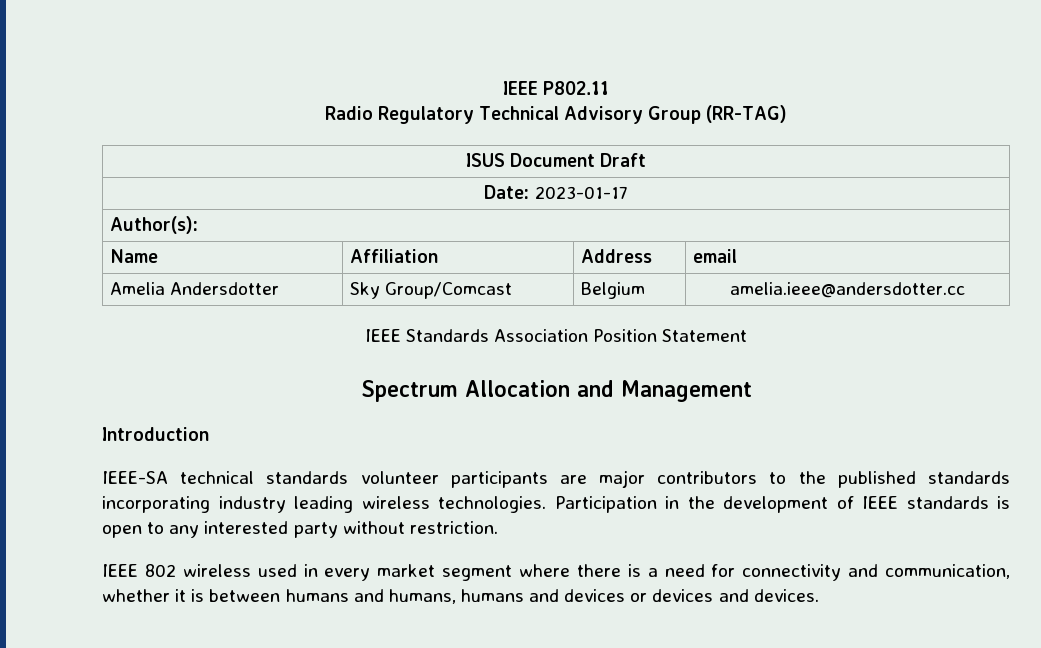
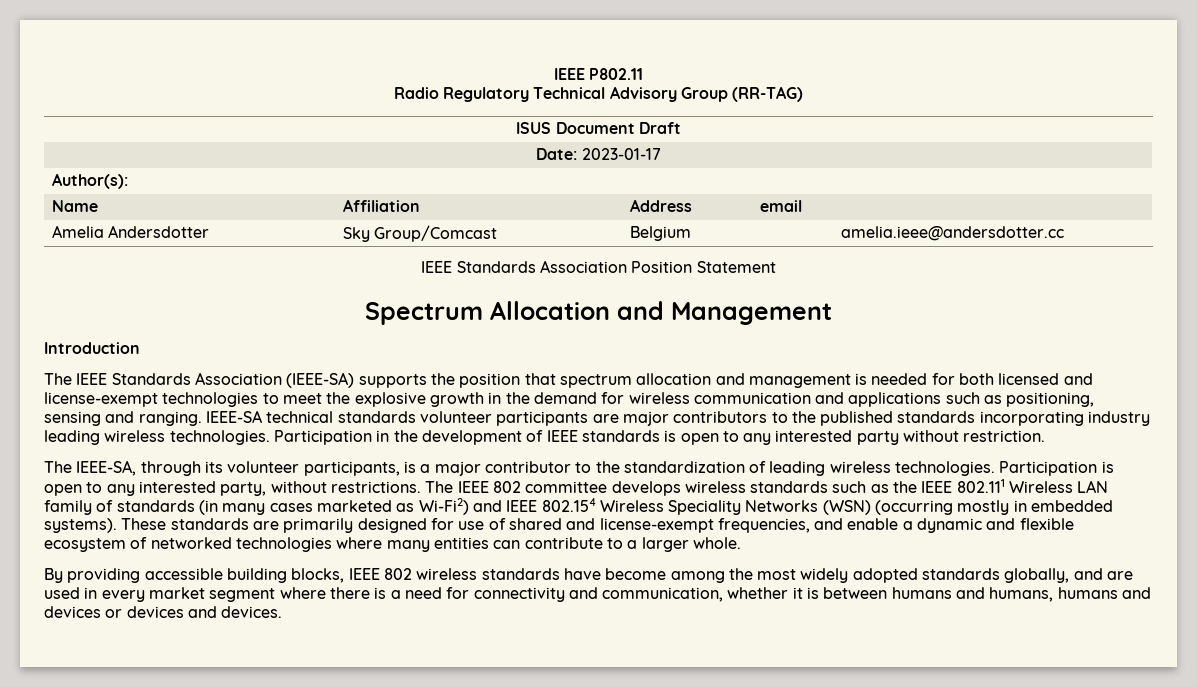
(209, 434) none -> [44,372,1093,388] [44,392,1095,407] [44,411,202,426] The IEEE Standards Association (IEEE-SA) supports the position that spectrum allocation and management is needed for both licensed and license-exempt technologies to meet the explosive growth in the demand for wireless communication and applications such as positioning, sensing and ranging.
[102,564,251,577] IEEE 802 wireless -> [44,460,1114,476] [44,479,1109,496] [44,498,1114,515] [44,518,1074,533] [44,537,741,552] [44,568,1134,583] The IEEE-SA, through its volunteer participants, is a major contributor to the standardization of leading wireless technologies. Participation is open to any interested party, without restrictions. The IEEE 802 committee develops wireless standards such as the IEEE 802.111 Wireless LAN family of standards (in many cases marketed as Wi-Fi2) and IEEE 802.154 Wireless Speciality Networks (WSN) (occurring mostly in embedded systems). These standards are primarily designed for use of shared and license-exempt frequencies, and enable a dynamic and flexible ecosystem of networked technologies where many entities can contribute to a larger whole. // By providing accessible building blocks, IEEE 802 wireless standards have become among the most widely adopted standards globally, and are

